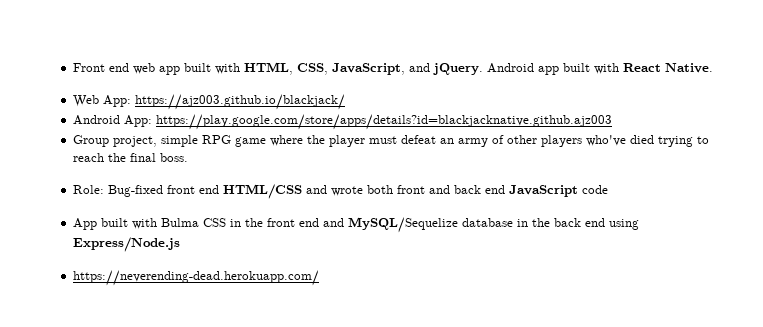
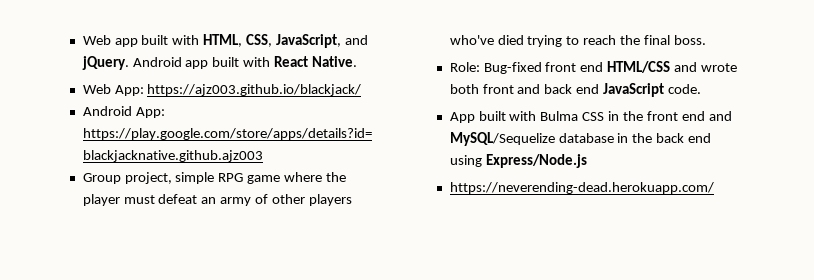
[72,63,155,74] Front end web -> [82,35,111,45] Web
[581,185,608,194] code -> [668,84,702,94] code.

